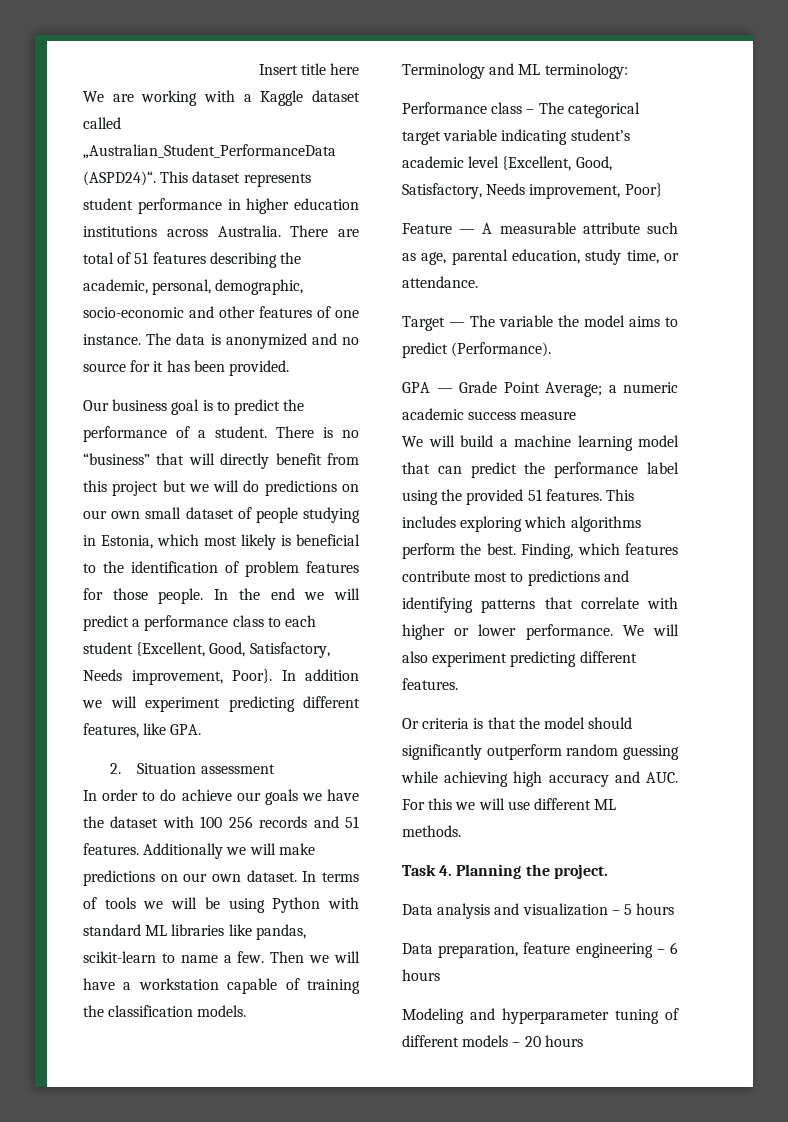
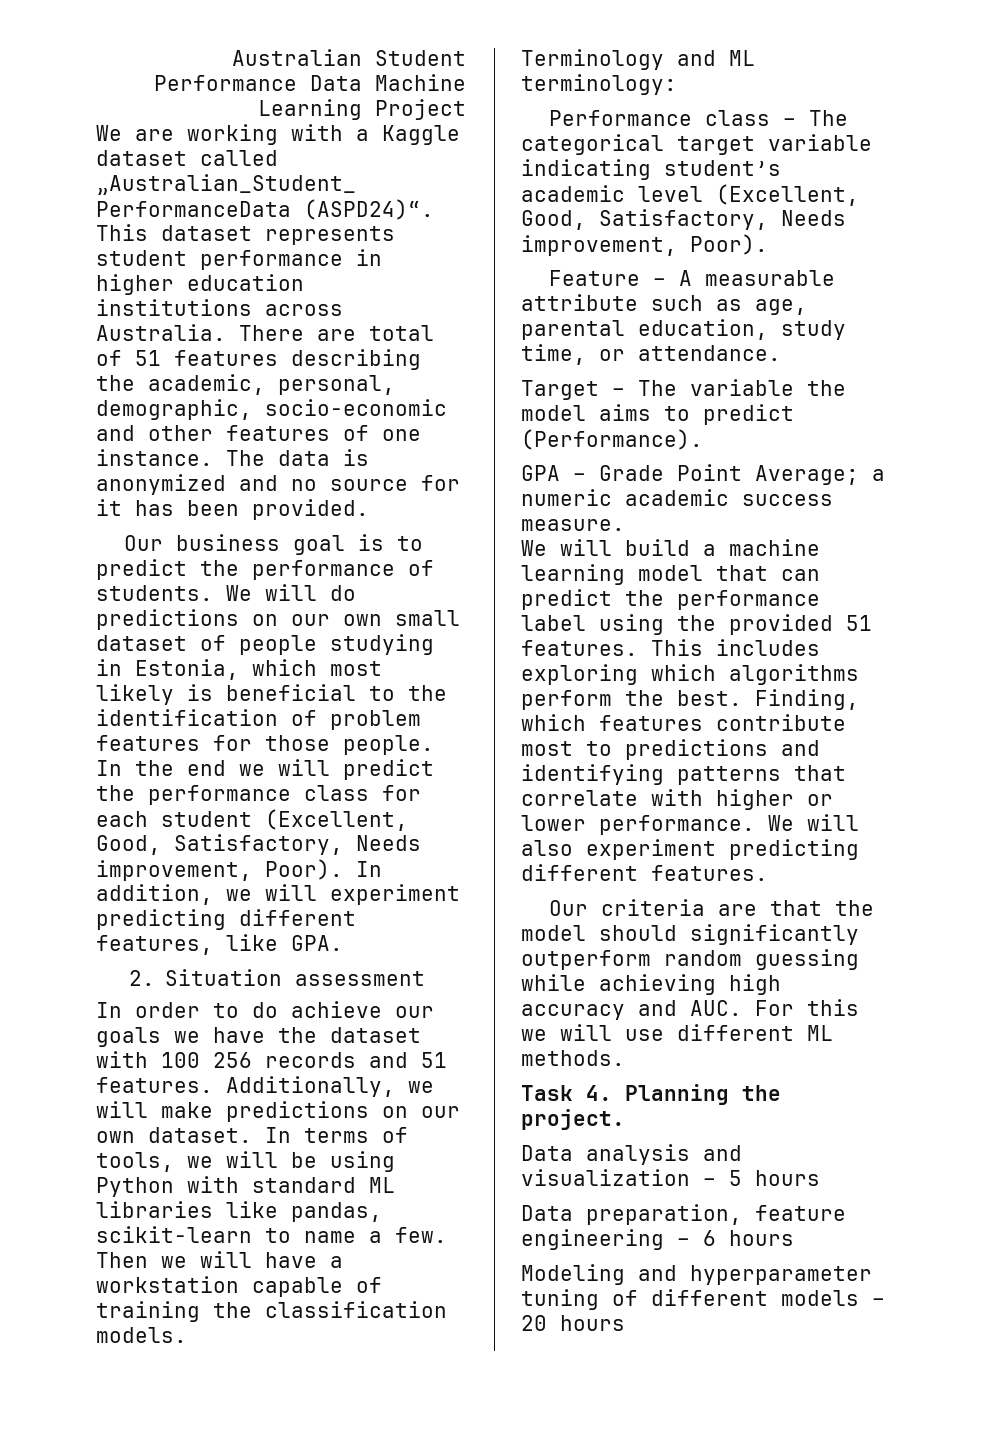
[258,63,359,75] Insert title here -> [232,49,466,66] [154,74,466,91] [258,99,466,120] Australian Student Performance Data Machine Learning Project
[198,426,359,438] [83,453,359,469] [83,480,209,496] a student. There is no “business” that will directly benefit from this project but we -> [96,585,252,601] students. We
[132,619,141,627] a -> [96,785,135,801] the
[267,617,281,627] to -> [382,785,421,801] for
[136,642,330,658] [83,669,359,685] {Excellent, Good, Satisfactory, Needs improvement, Poor}. In addition -> [265,809,408,831] [96,834,421,855] [96,859,382,881] [96,884,213,905] (Excellent, Good, Satisfactory, Needs improvement, Poor). In addition,
[143,843,224,859] Additionally -> [226,1076,395,1097] Additionally,
[104,897,136,909] tools -> [96,1152,174,1172] tools,
[502,156,612,171] [402,183,662,199] {Excellent, Good, Satisfactory, Needs improvement, Poor} -> [716,184,859,206] [521,209,846,230] [521,234,768,256] (Excellent, Good, Satisfactory, Needs improvement, Poor).
[459,229,476,234] — -> [653,278,667,286] –
[449,322,465,327] — -> [612,388,625,396] –
[436,388,453,393] — -> [573,473,586,481] –
[520,411,577,420] measure -> [521,519,625,531] measure.
[402,718,484,729] Or criteria is -> [549,899,758,916] Our criteria are

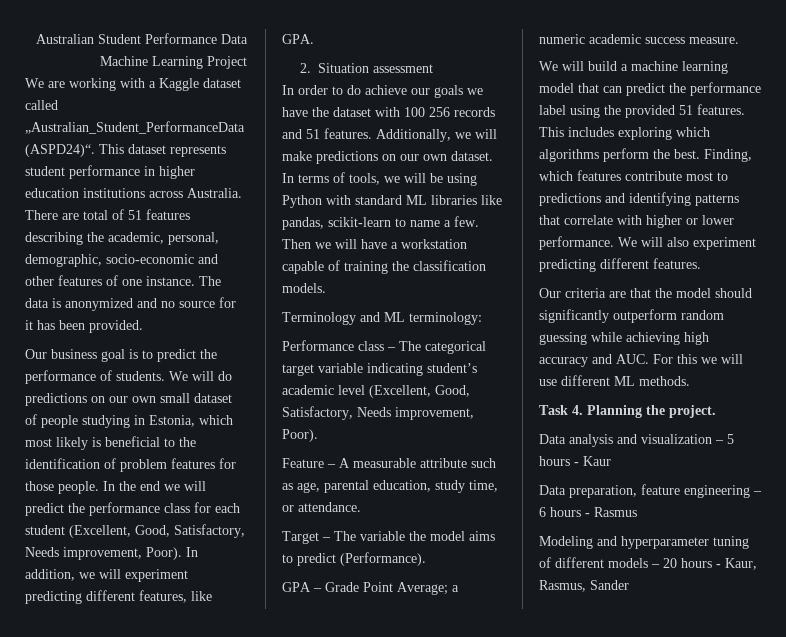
(820, 1178) none -> [574,456,611,466] - Kaur
(794, 1238) none -> [585,507,637,517] - Rasmus
(625, 1323) none -> [716,558,757,570] [539,580,629,592] - Kaur, Rasmus, Sander

